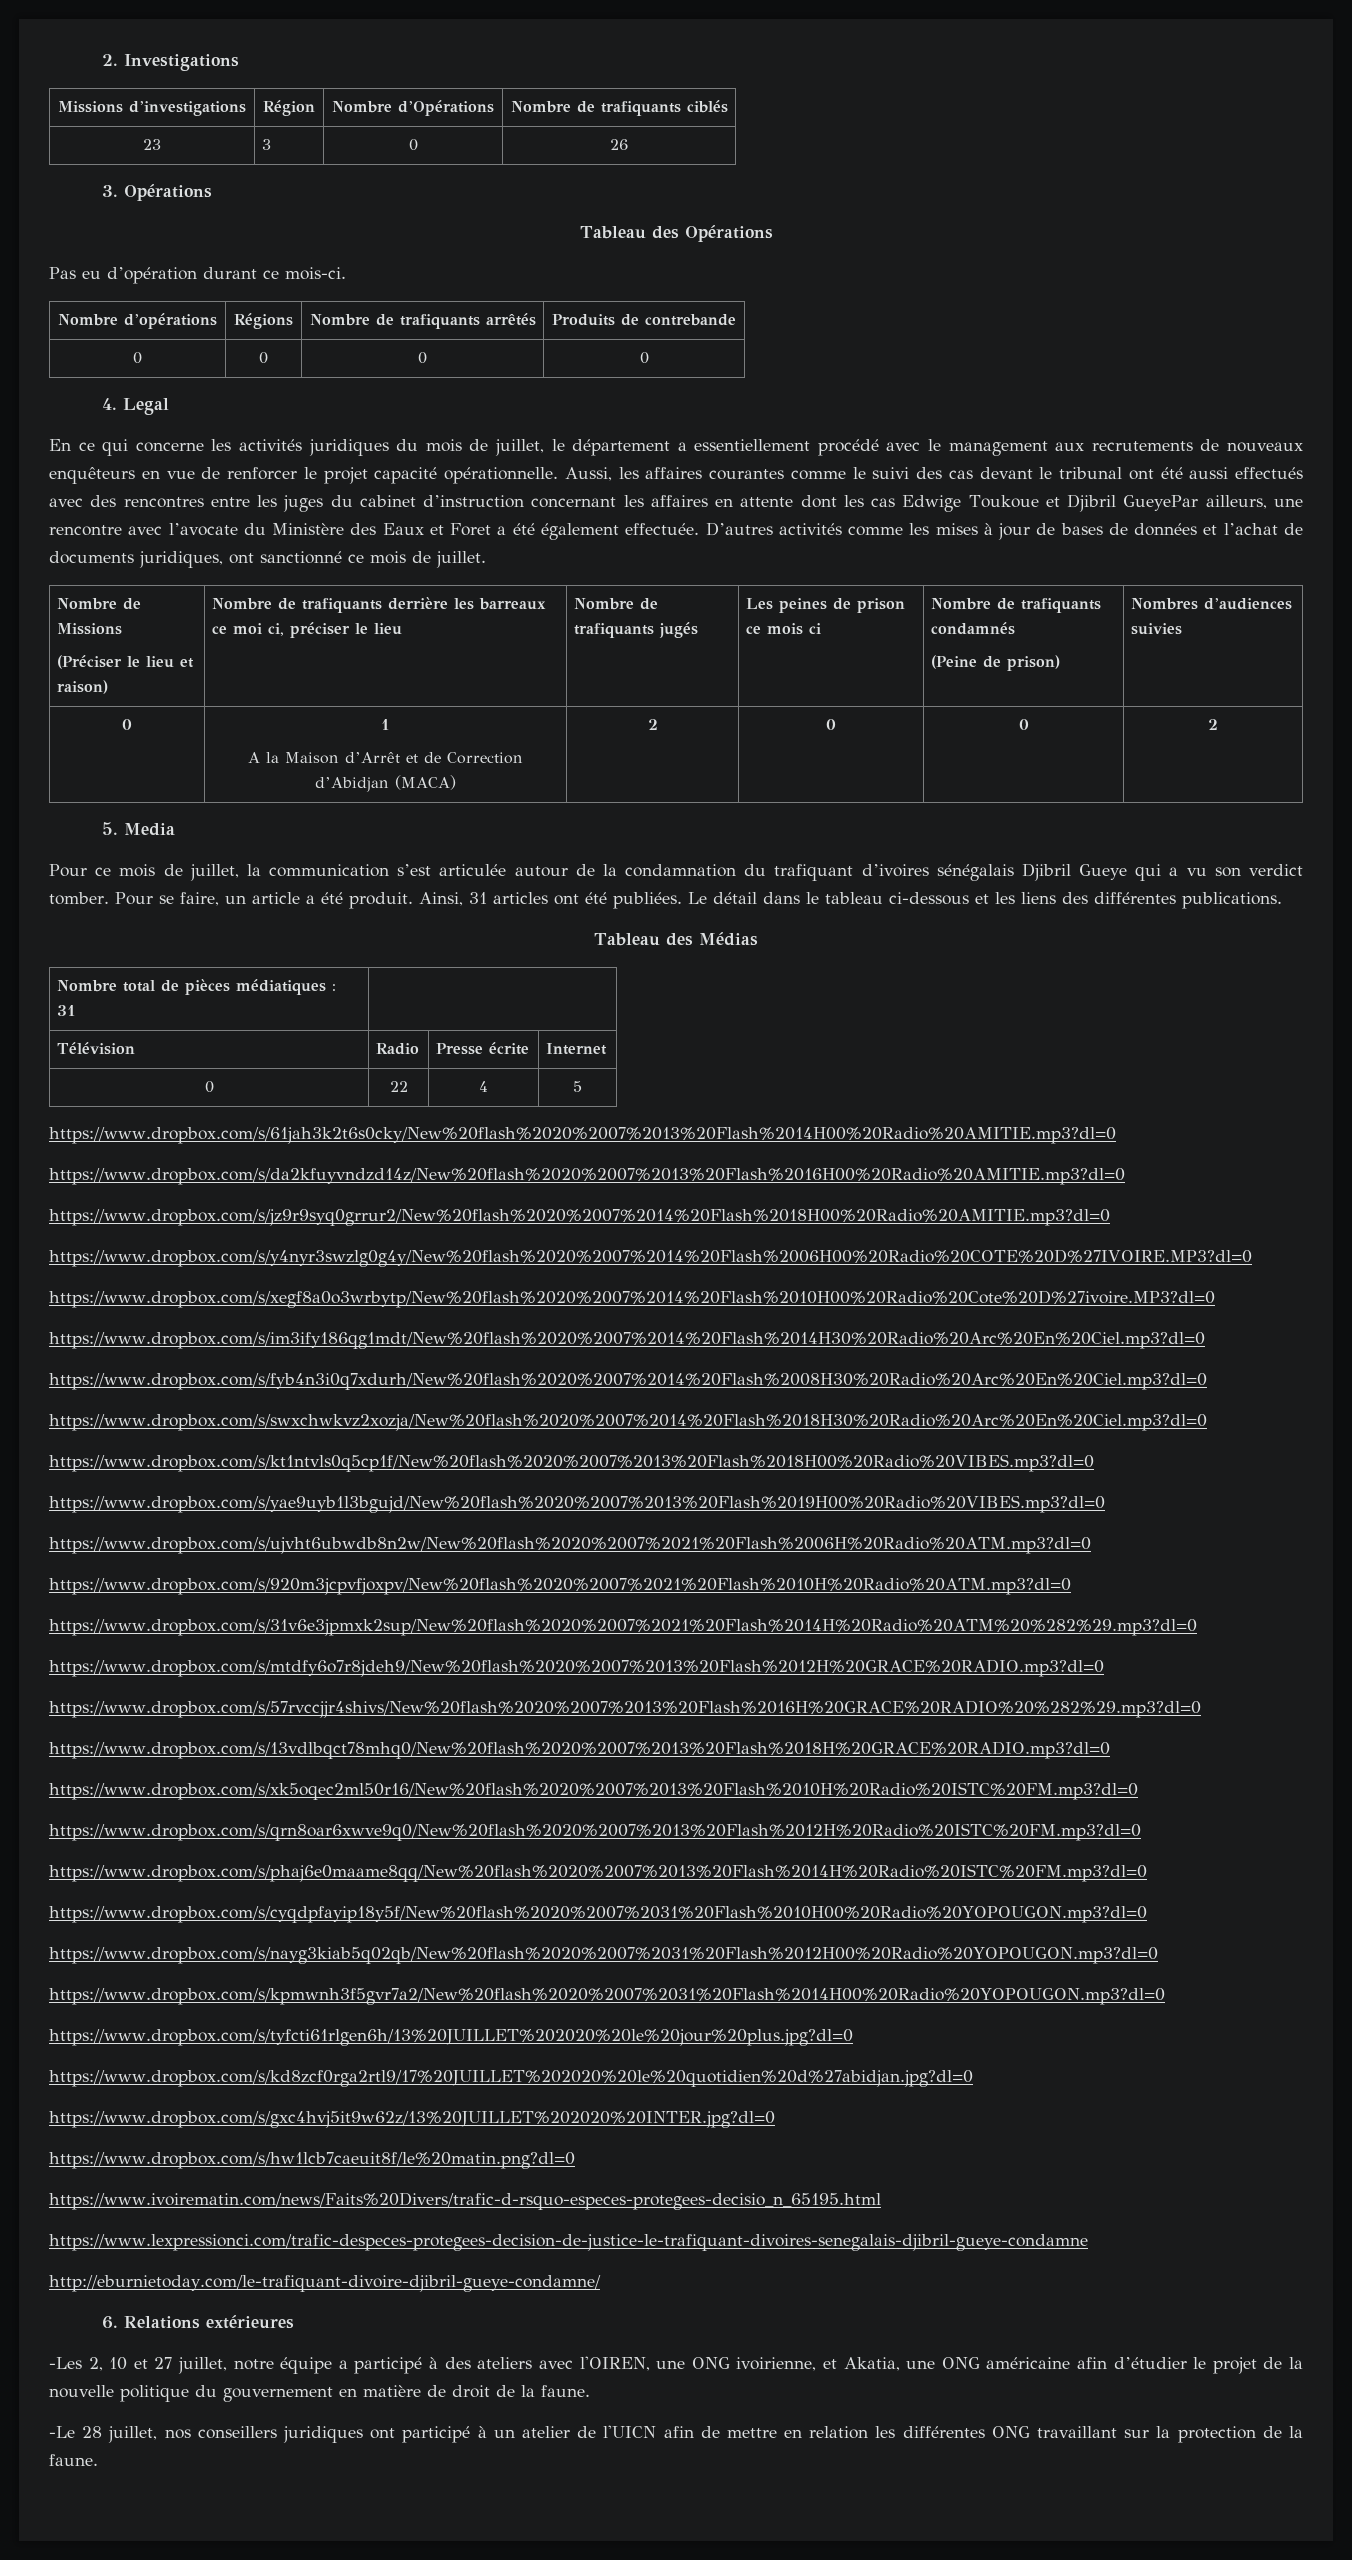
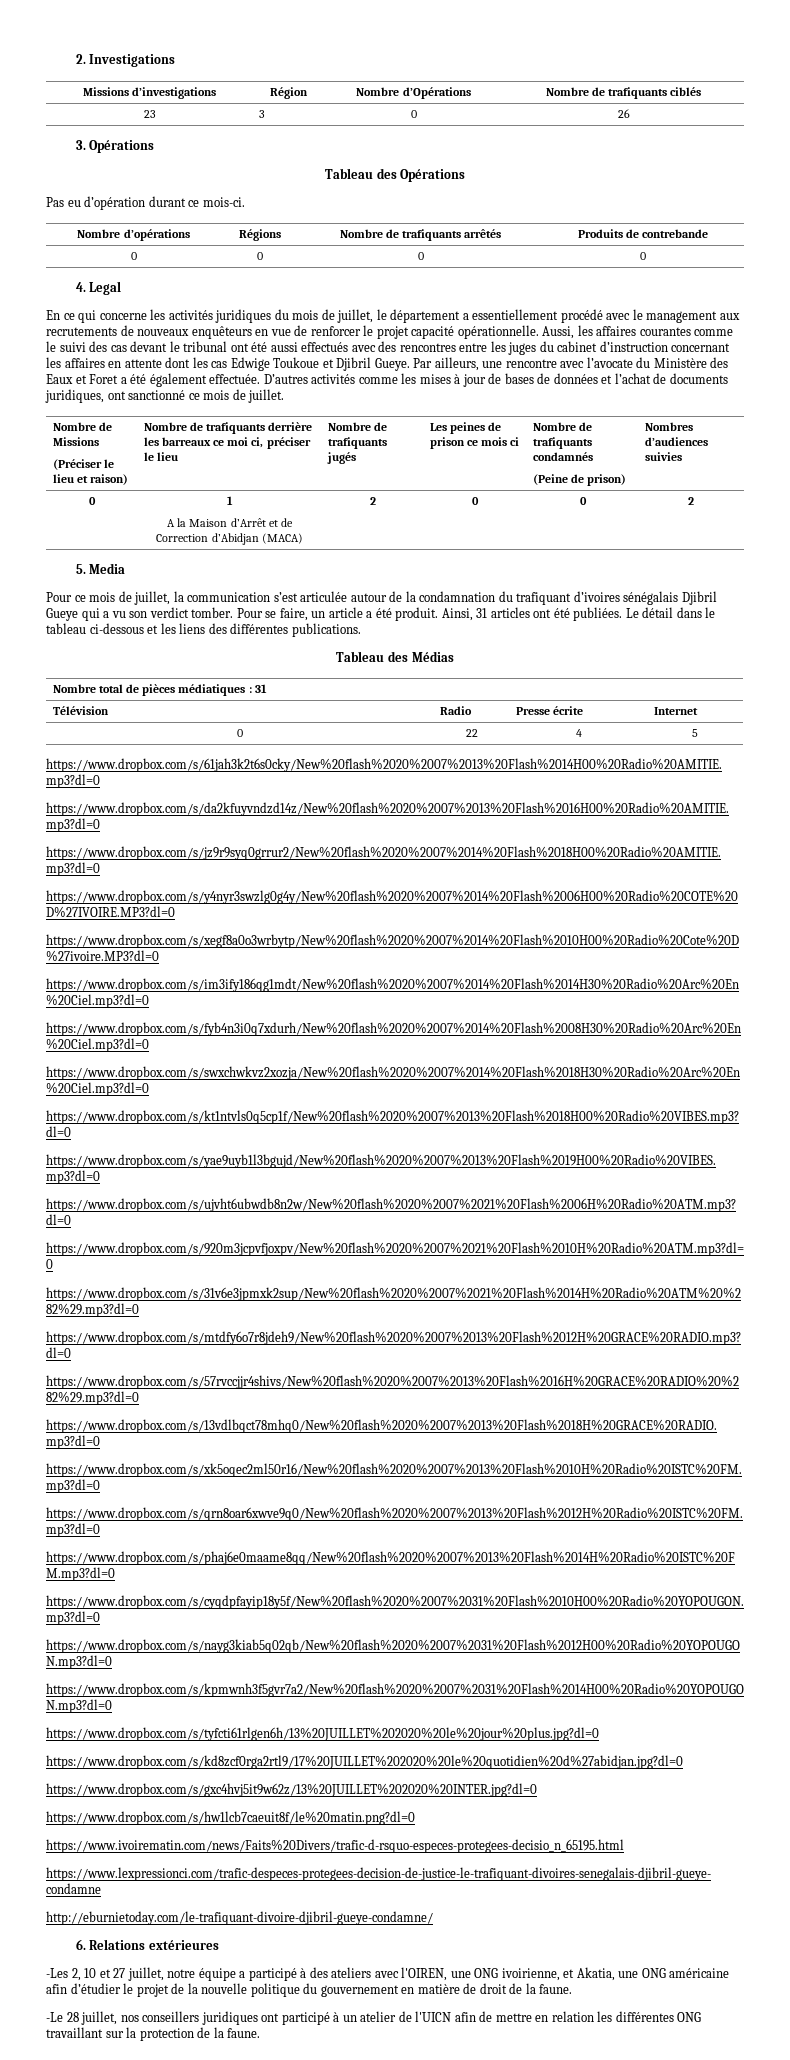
[1123,495,1199,511] GueyePar -> [374,358,433,371] Gueye. Par

